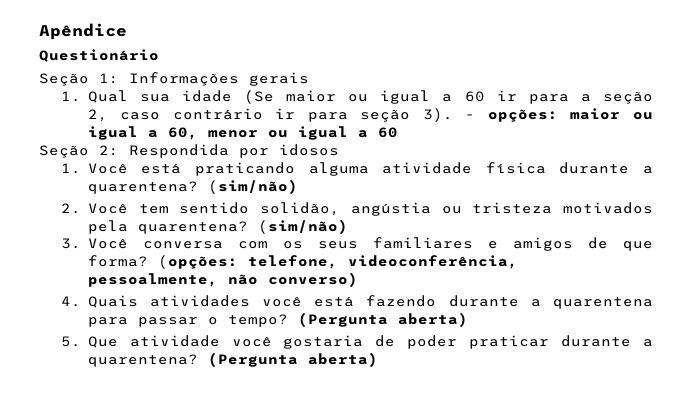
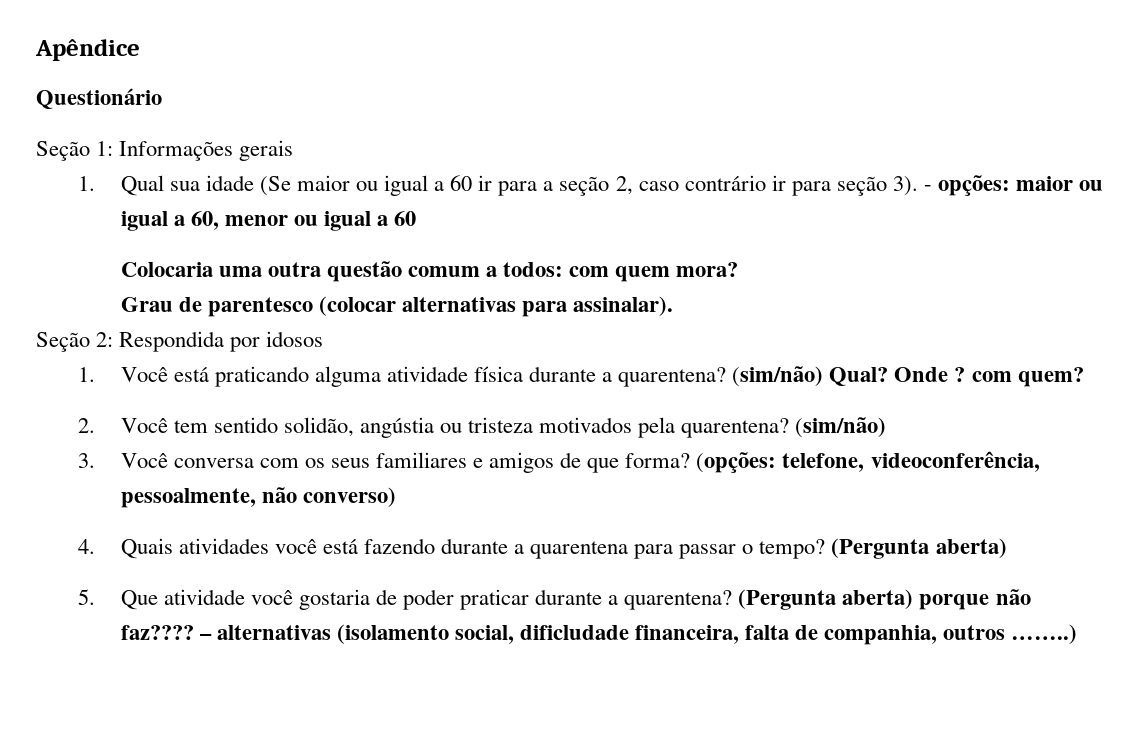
(398, 132) none -> [120,261,739,282] [120,296,674,317] // Colocaria uma outra questão comum a todos: com quem mora? // Grau de parentesco (colocar alternativas para assinalar).
(298, 186) none -> [829,367,1084,387] Qual? Onde ? com quem?
(378, 359) none -> [919,589,1031,610] [120,624,1078,645] porque não faz???? – alternativas (isolamento social, dificludade financeira, falta de companhia, outros ……..)

